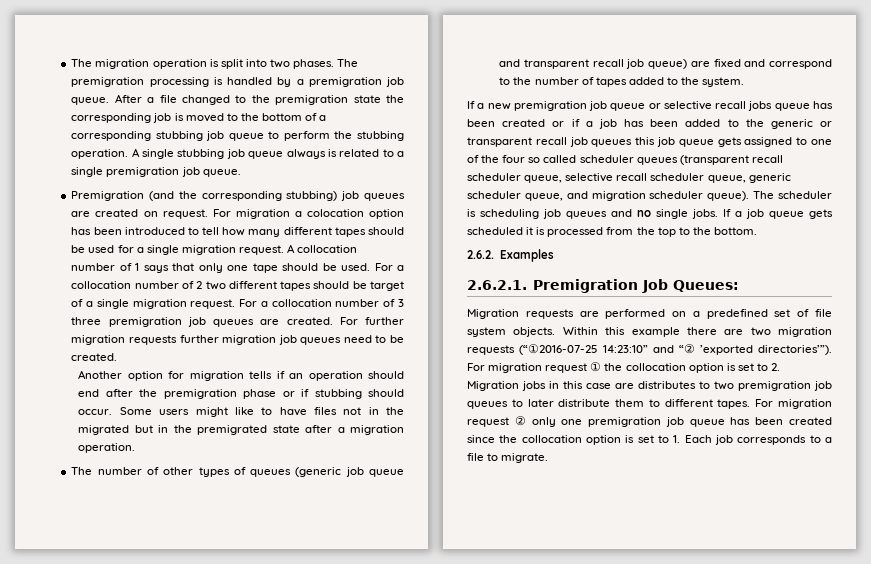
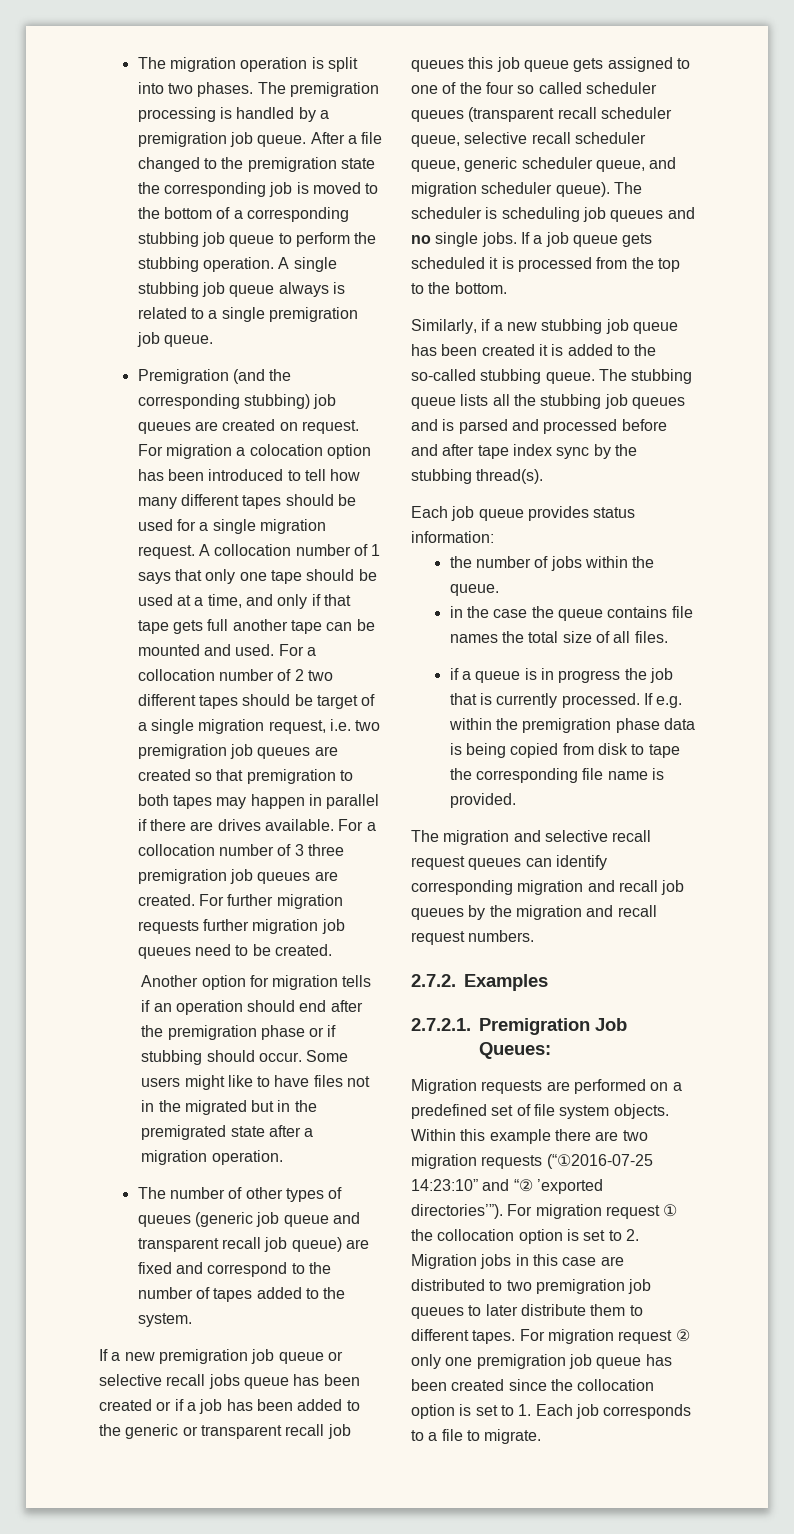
(337, 267) none -> [137,594,351,609] [137,619,375,634] [137,644,232,656] used at a time, and only if that tape gets full another tape can be mounted and
[190,299,236,309] request. -> [268,719,381,734] [137,744,338,759] [137,769,353,784] [137,794,380,809] [137,819,334,831] request, i.e. two premigration job queues are created so that premigration to both tapes may happen in parallel if there are drives available.
[467,250,494,259] 2.6.2. -> [411,319,678,334] [411,344,657,356] [411,369,693,384] [411,394,685,409] [411,419,667,434] [411,444,637,459] [411,469,544,484] [411,506,636,521] [411,531,494,543] [449,556,655,571] [449,584,499,596] [449,606,693,621] [449,631,668,643] [449,668,673,683] [449,693,683,708] [448,718,695,733] [449,743,680,758] [449,768,664,783] [449,793,516,808] [411,830,652,845] [411,855,607,870] [411,880,685,895] [411,905,657,920] [411,930,535,945] [411,974,456,987] Similarly, if a new stubbing job queue has been created it is added to the so-called stubbing queue. The stubbing queue lists all the stubbing job queues and is parsed and processed before and after tape index sync by the stubbing thread(s). // Each job queue provides status information: // the number of jobs within the queue. // in the case the queue contains file names the total size of all files. // if a queue is in progress the job that is currently processed. If e.g. within the premigration phase data is being copied from disk to tape the corresponding file name is provided. // The migration and selective recall request queues can identify corresponding migration and recall job queues by the migration and recall request numbers. // 2.7.2.
[467,280,527,290] 2.6.2.1. -> [411,1018,471,1031] 2.7.2.1.
[638,381,696,389] distributes -> [411,1279,485,1291] distributed

